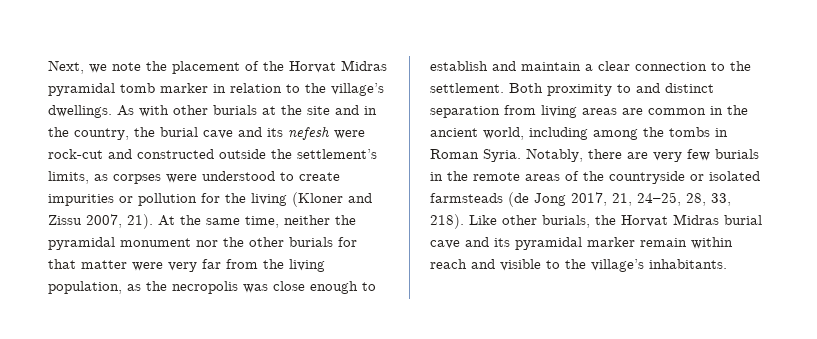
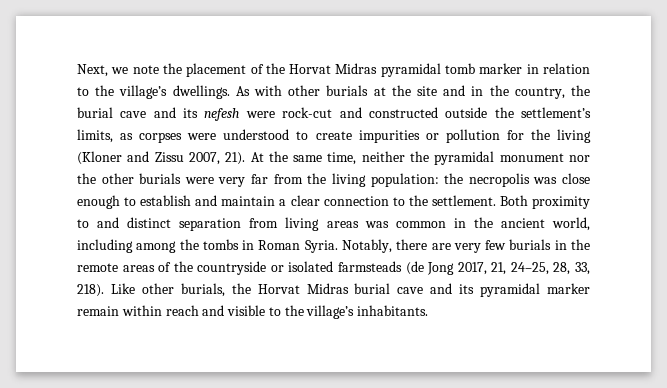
[338,237,357,247] [48,259,127,269] for that matter -> (182, 178) none
[48,281,141,294] population, as -> [370,173,439,187] population:
[622,108,643,115] are -> [364,221,389,228] was

